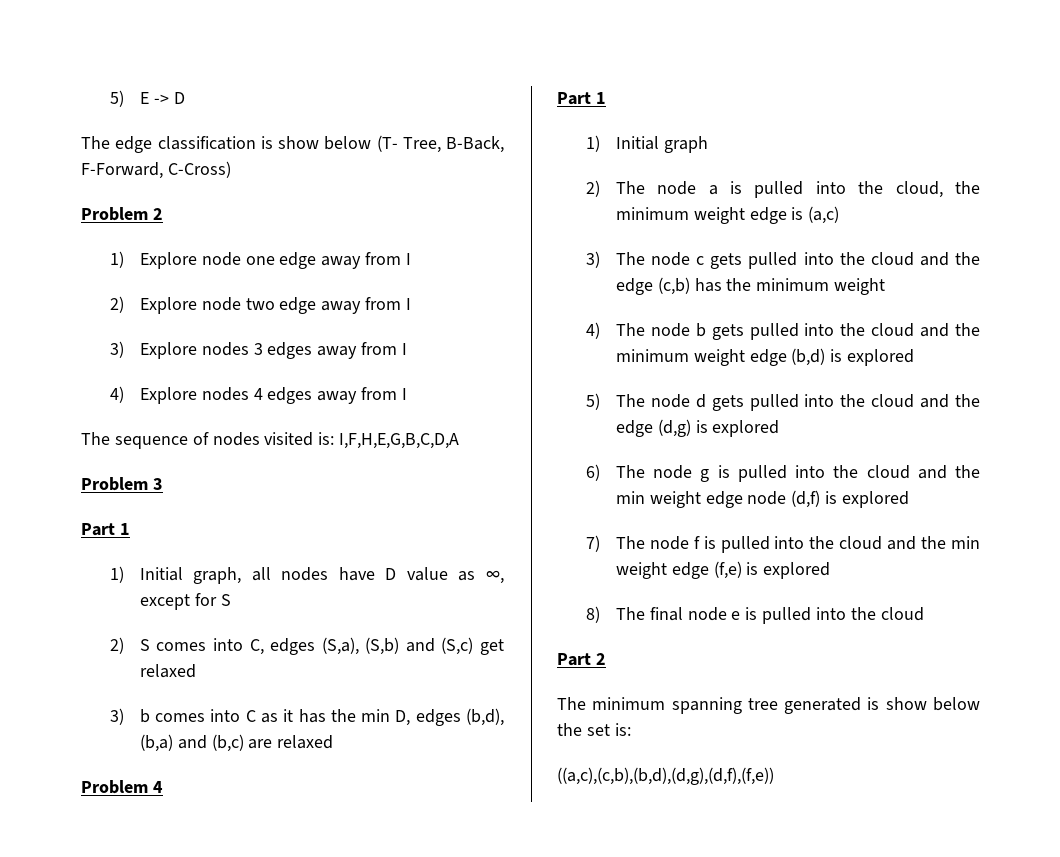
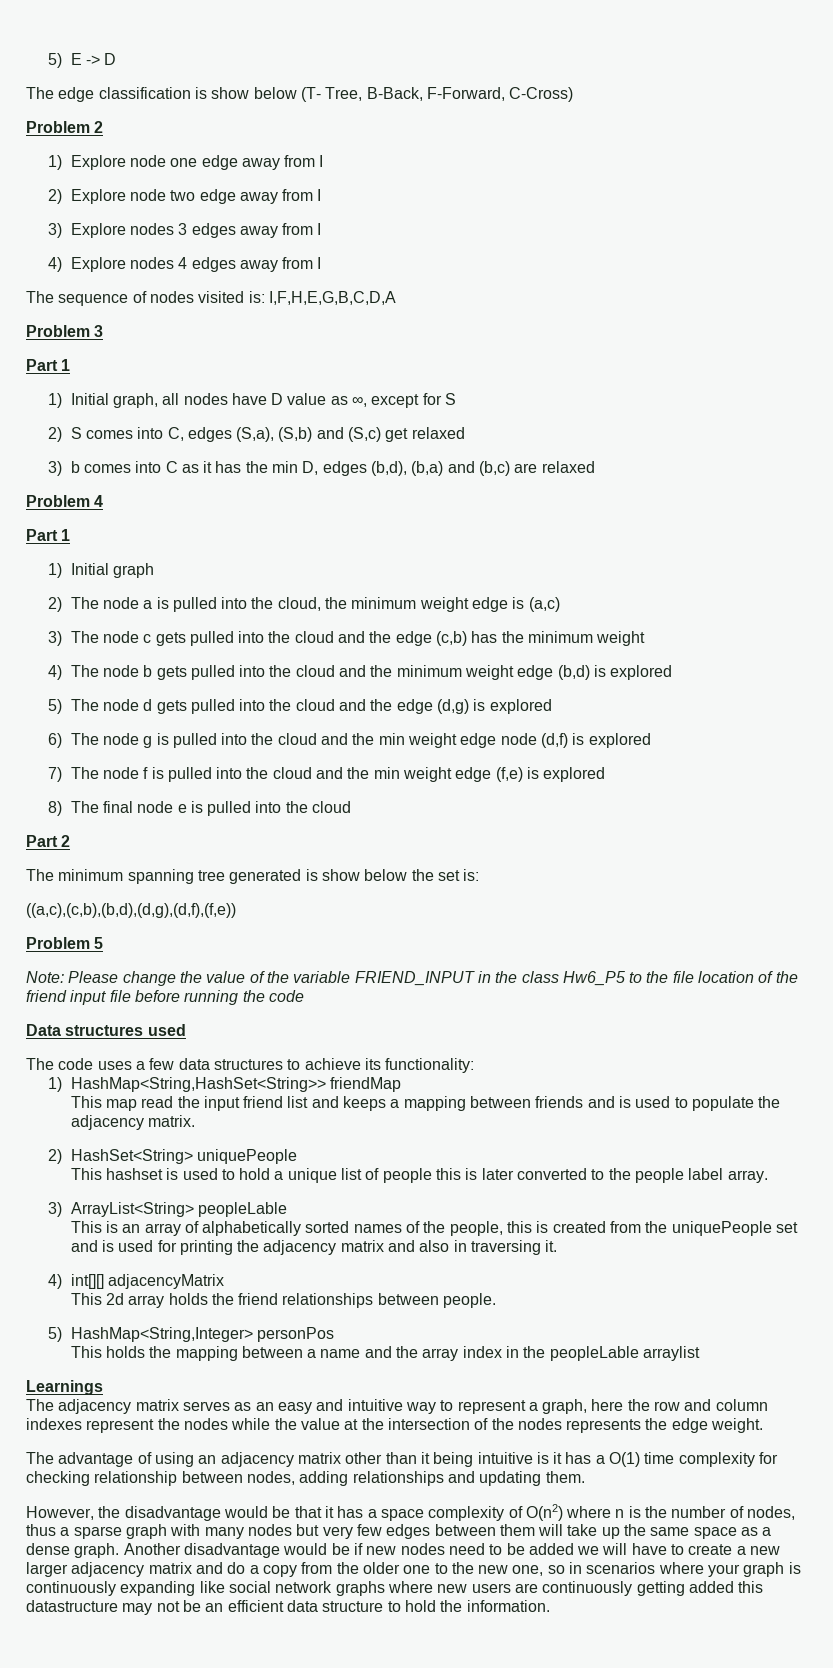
(774, 776) none -> [26,937,104,949] [26,971,798,986] [26,990,304,1005] [26,1024,186,1036] [26,1058,475,1073] [48,1077,401,1092] [70,1096,781,1111] [70,1115,195,1130] [48,1149,297,1164] [70,1168,768,1183] [48,1202,287,1217] [70,1221,799,1236] [70,1240,558,1255] [48,1274,224,1289] [70,1293,497,1308] [48,1327,334,1342] [70,1346,701,1361] [26,1380,103,1395] [26,1399,768,1414] [26,1418,764,1433] [26,1452,779,1467] [26,1471,585,1486] [26,1504,796,1521] [26,1524,772,1539] [26,1543,781,1558] [26,1562,801,1577] [26,1581,764,1596] [26,1600,550,1615] // Problem 5 // Note: Please change the value of the variable FRIEND_INPUT in the class Hw6_P5 to the file location of the friend input file before running the code // Data structures used // The code uses a few data structures to achieve its functionality: // 1) HashMap<String,HashSet<String>> friendMap // This map read the input friend list and keeps a mapping between friends and is used to populate the adjacency matrix. // 2) HashSet<String> uniquePeople // This hashset is used to hold a unique list of people this is later converted to the people label array. // 3) ArrayList<String> peopleLable // This is an array of alphabetically sorted names of the people, this is created from the uniquePeople set and is used for printing the adjacency matrix and also in traversing it. // 4) int[][] adjacencyMatrix // This 2d array holds the friend relationships between people. // 5) HashMap<String,Integer> personPos // This holds the mapping between a name and the array index in the peopleLable arraylist // Learnings // The adjacency matrix serves as an easy and intuitive way to represent a graph, here the row and column indexes represent the nodes while the value at the intersection of the nodes represents the edge weight. // The advantage of using an adjacency matrix other than it being intuitive is it has a O(1) time complexity for checking relationship between nodes, adding relationships and updating them. // However, the disadvantage would be that it has a space complexity of O(n2) where n is the number of nodes, thus a sparse graph with many nodes but very few edges between them will take up the same space as a dense graph. Another disadvantage would be if new nodes need to be added we will have to create a new larger adjacency matrix and do a copy from the older one to the new one, so in scenarios where your graph is continuously expanding like social network graphs where new users are continuously getting added this datastructure may not be an efficient data structure to hold the information.

